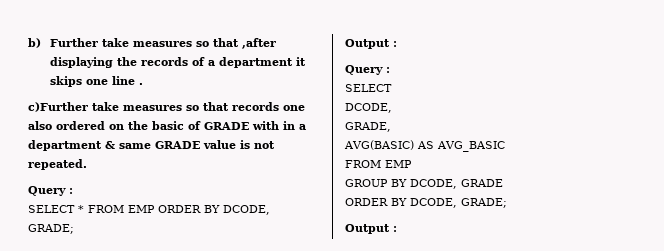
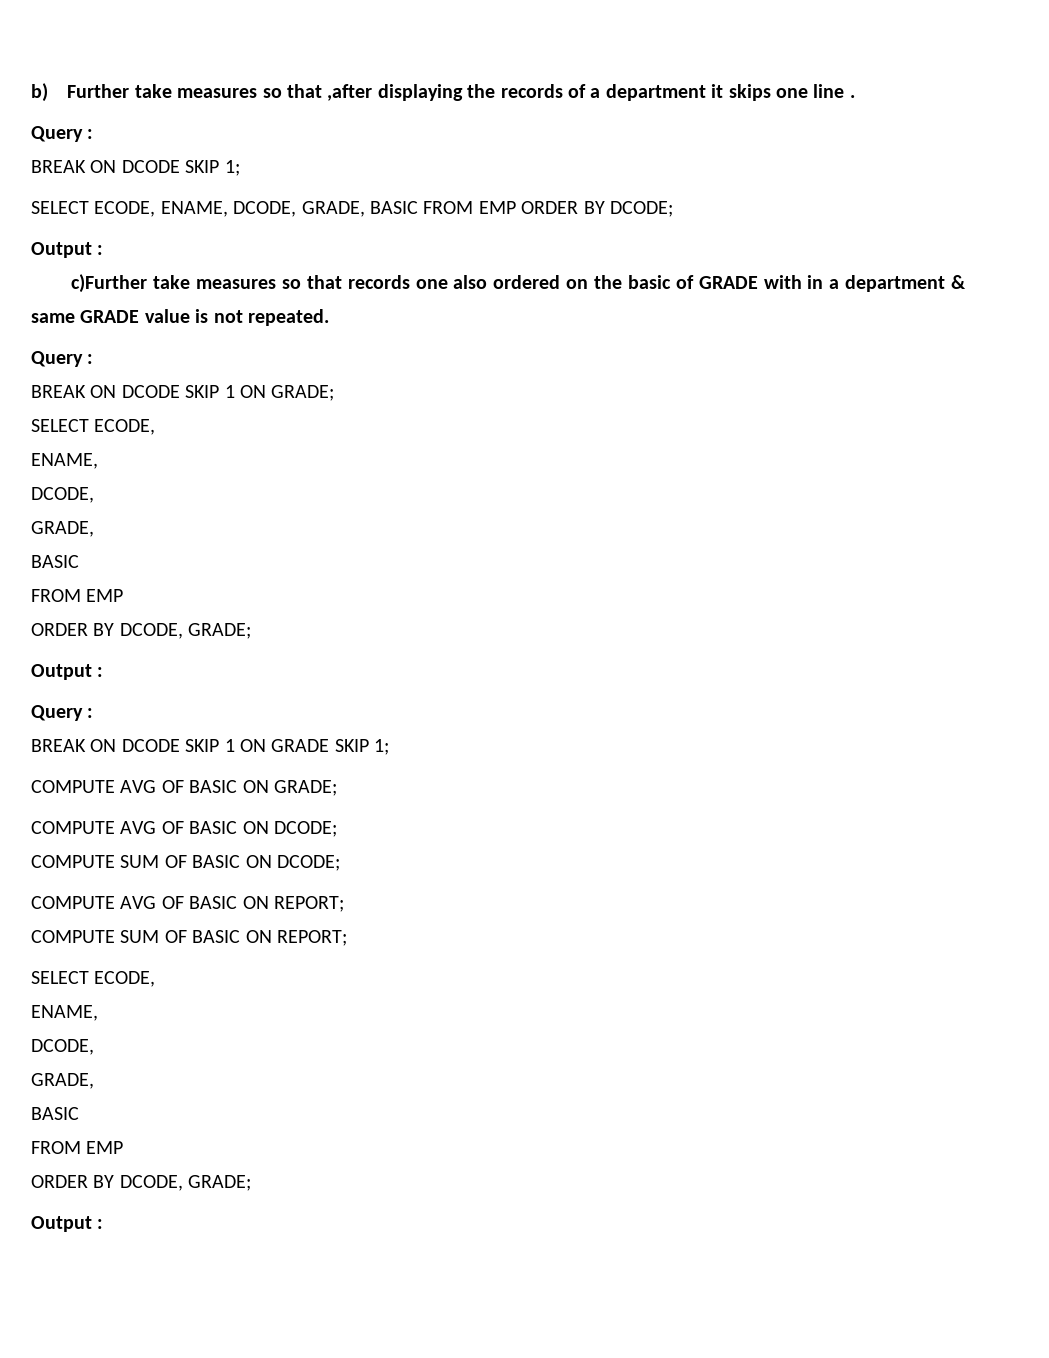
(143, 84) none -> [31,126,94,142] [31,160,240,176] [31,201,673,217] [31,242,104,258] // Query : // BREAK ON DCODE SKIP 1; // SELECT ECODE, ENAME, DCODE, GRADE, BASIC FROM EMP ORDER BY DCODE; // Output :
[28,205,155,213] SELECT * FROM EMP -> [31,385,335,401] [31,419,156,435] [31,453,98,469] [31,487,94,503] [31,521,94,537] [31,555,79,568] [31,589,124,602] BREAK ON DCODE SKIP 1 ON GRADE; // SELECT ECODE, // ENAME, // DCODE, // GRADE, // BASIC // FROM EMP //
[345,84,392,92] [345,103,392,113] [345,122,391,132] [344,140,505,152] [345,160,412,168] [345,179,503,189] // SELECT // DCODE, // GRADE, // AVG(BASIC) AS AVG_BASIC // FROM EMP // GROUP BY DCODE, GRADE -> [31,739,390,755] [31,780,337,796] [31,821,337,837] [31,855,340,871] [31,896,344,912] [31,930,347,946] [31,971,156,987] [31,1005,98,1021] [31,1039,94,1055] [31,1073,94,1089] [31,1107,79,1120] [31,1141,124,1154] // BREAK ON DCODE SKIP 1 ON GRADE SKIP 1; // COMPUTE AVG OF BASIC ON GRADE; // COMPUTE AVG OF BASIC ON DCODE; // COMPUTE SUM OF BASIC ON DCODE; // COMPUTE AVG OF BASIC ON REPORT; // COMPUTE SUM OF BASIC ON REPORT; // SELECT ECODE, // ENAME, // DCODE, // GRADE, // BASIC // FROM EMP

